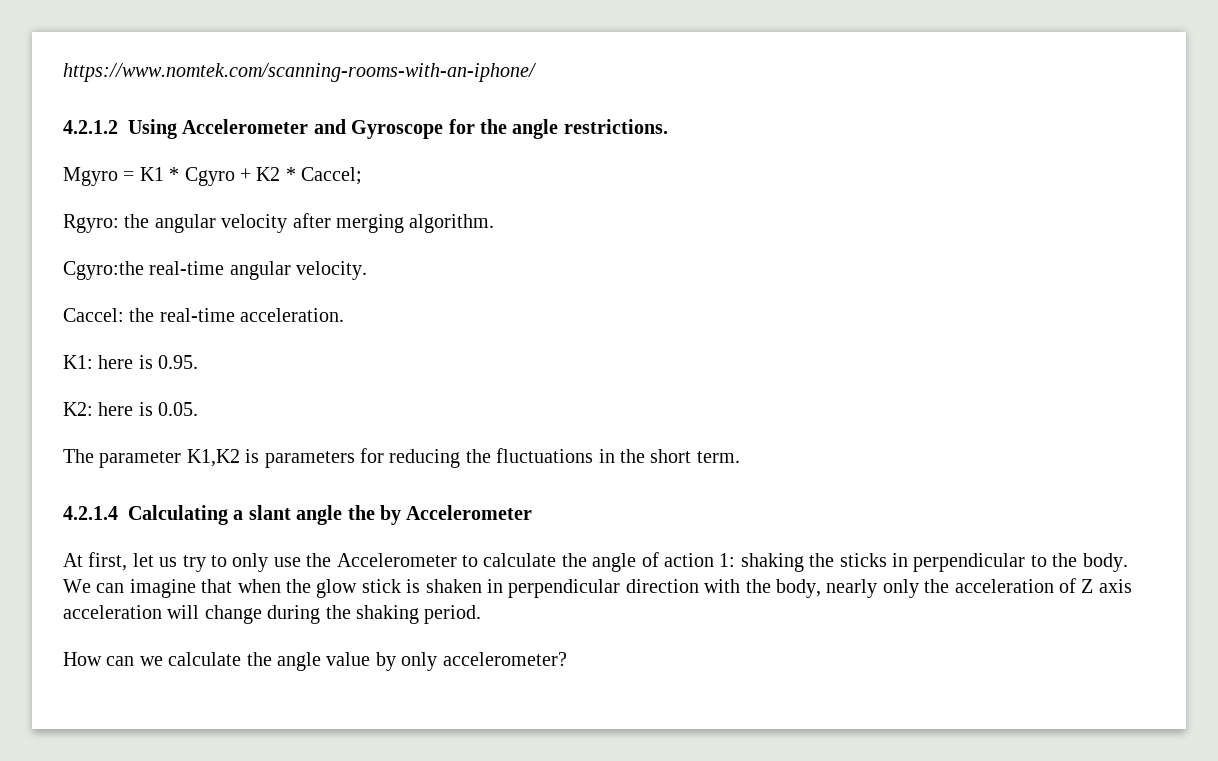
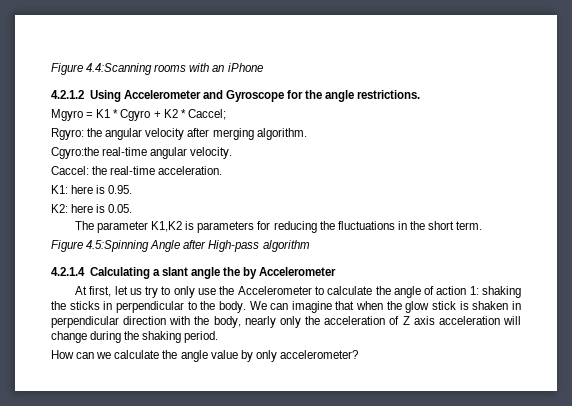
[63,63,537,82] https://www.nomtek.com/scanning-rooms-with-an-iphone/ -> [51,63,263,75] Figure 4.4:Scanning rooms with an iPhone
(740, 457) none -> [51,240,310,252] // Figure 4.5:Spinning Angle after High-pass algorithm

